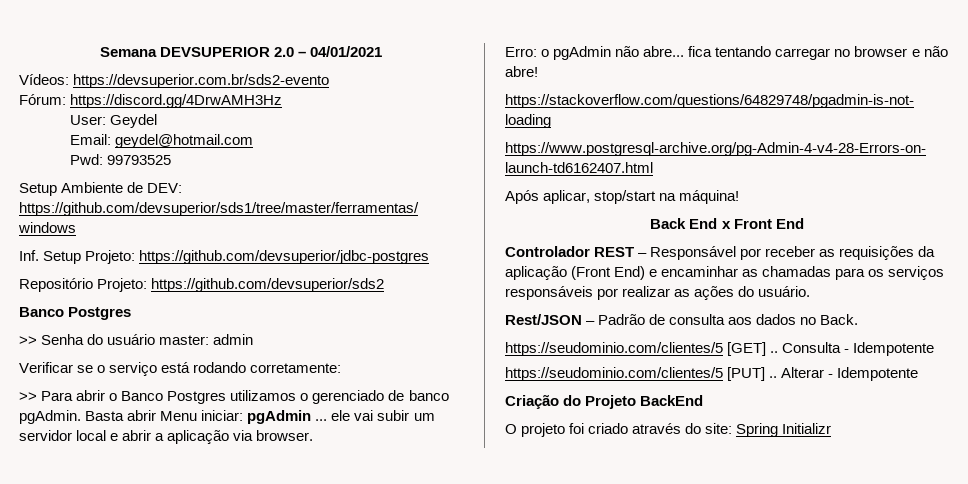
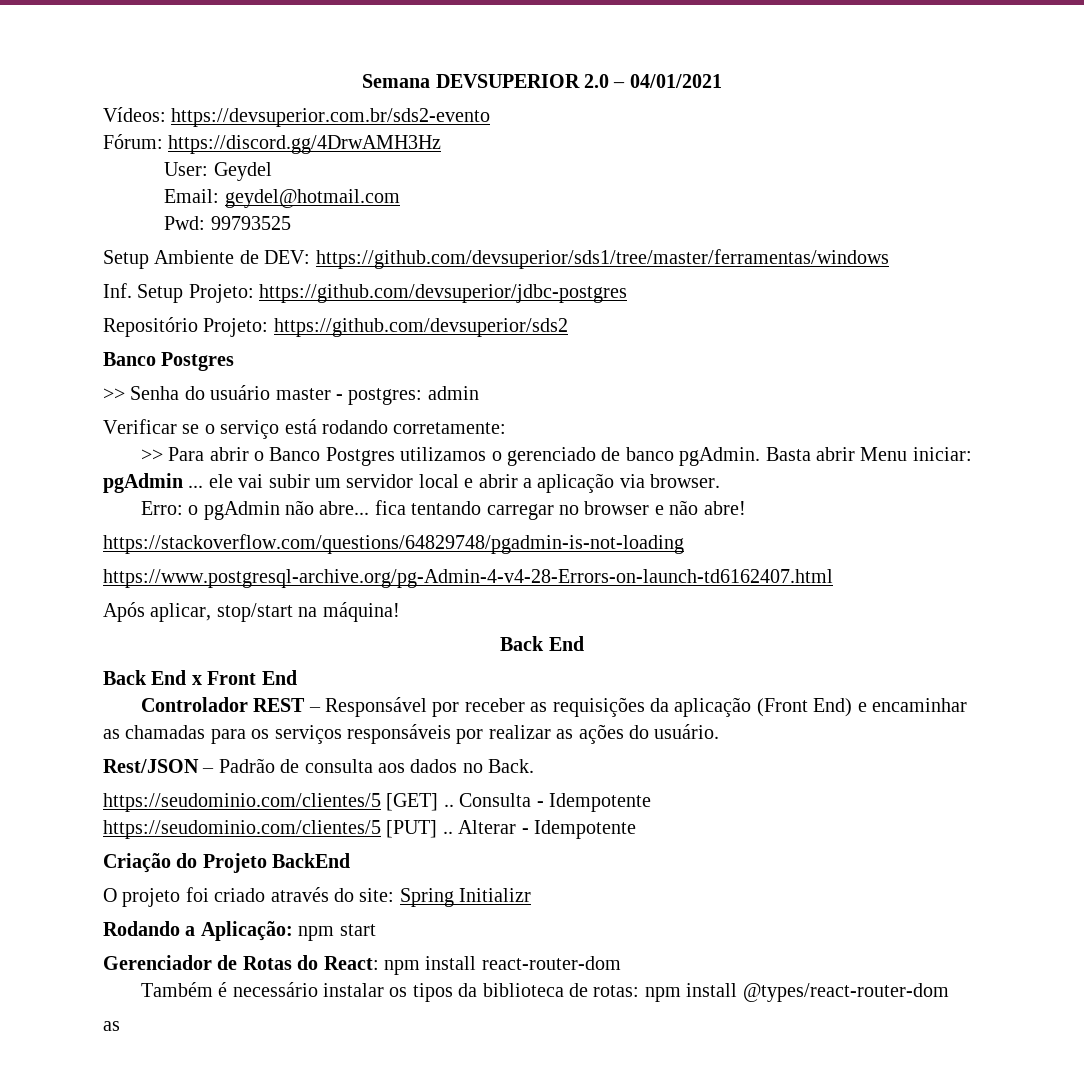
[159,335,210,345] master: -> [275,388,423,405] master - postgres:
(718, 223) none -> [103,670,187,685] // Back End
(832, 428) none -> [103,921,376,941] [103,955,621,975] [140,982,949,1002] [103,1021,120,1031] // Rodando a Aplicação: npm start // Gerenciador de Rotas do React: npm install react-router-dom // Também é necessário instalar os tipos da biblioteca de rotas: npm install @types/react-router-dom // as

